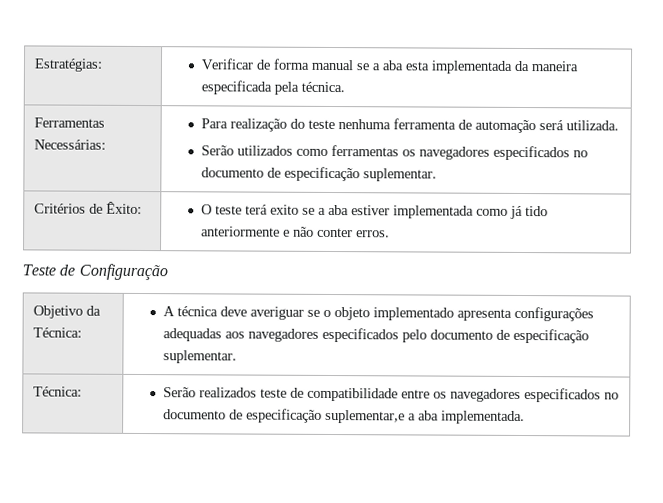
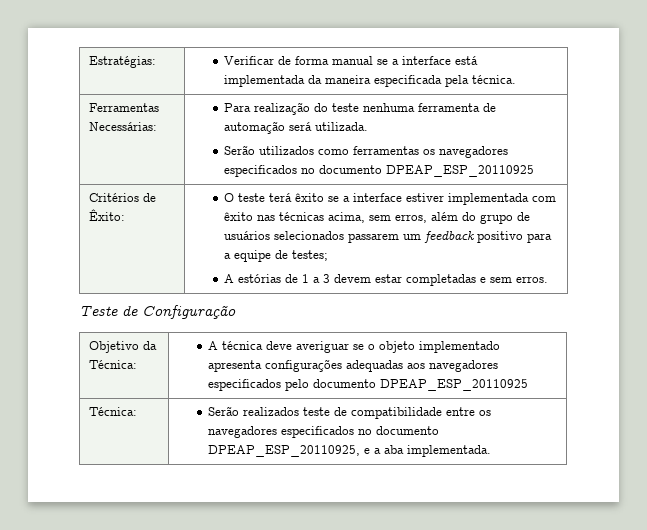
[381,60,429,71] aba esta -> [402,56,479,65] interface está
[266,166,437,182] de especificação suplementar. -> [386,165,535,177] DPEAP_ESP_20110925
[269,204,349,216] exito se a aba -> [295,193,403,202] êxito se a interface
[475,205,548,219] [200,226,353,238] como já tido anteriormente e não conter -> [532,196,557,202] [224,212,531,224] [224,231,553,243] [224,250,329,262] [224,274,513,286] com êxito nas técnicas acima, sem erros, além do grupo de usuários selecionados passarem um feedback positivo para a equipe de testes; // A estórias de 1 a 3 devem estar completadas e sem
[495,328,589,344] [162,350,237,364] de especificação suplementar. -> [380,379,529,391] DPEAP_ESP_20110925
[228,408,405,424] de especificação suplementar,e -> [208,445,371,457] DPEAP_ESP_20110925, e

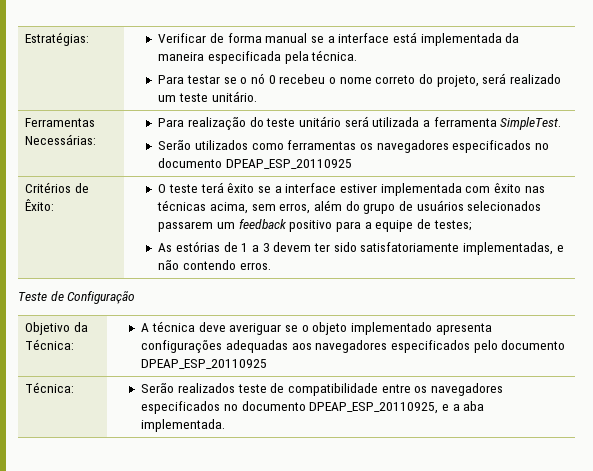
(517, 79) none -> [158,73,561,87] [158,91,257,102] // Para testar se o nó 0 recebeu o nome correto do projeto, será realizado um teste unitário.
[363,103,497,112] [224,121,369,134] nenhuma ferramenta de automação será utilizada. -> [299,116,562,130] unitário será utilizada a ferramenta SimpleTest.
[224,274,235,283] A -> [158,243,173,252] As
[375,274,513,286] estar completadas e sem -> [313,242,564,255] [158,259,237,270] ter sido satisfatoriamente implementadas, e não contendo

